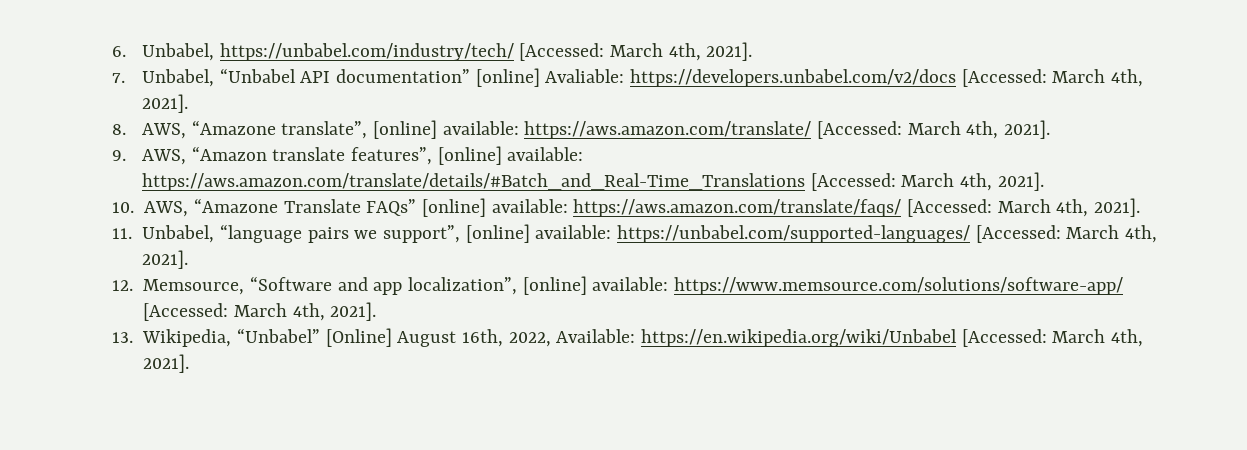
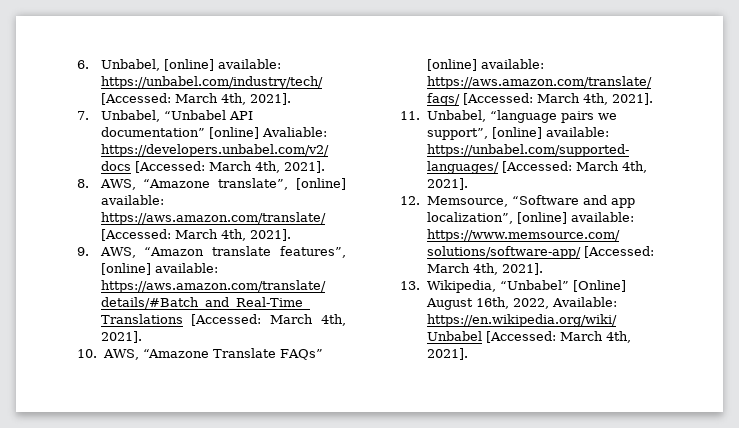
(214, 52) none -> [163,59,281,71] [online] available:

